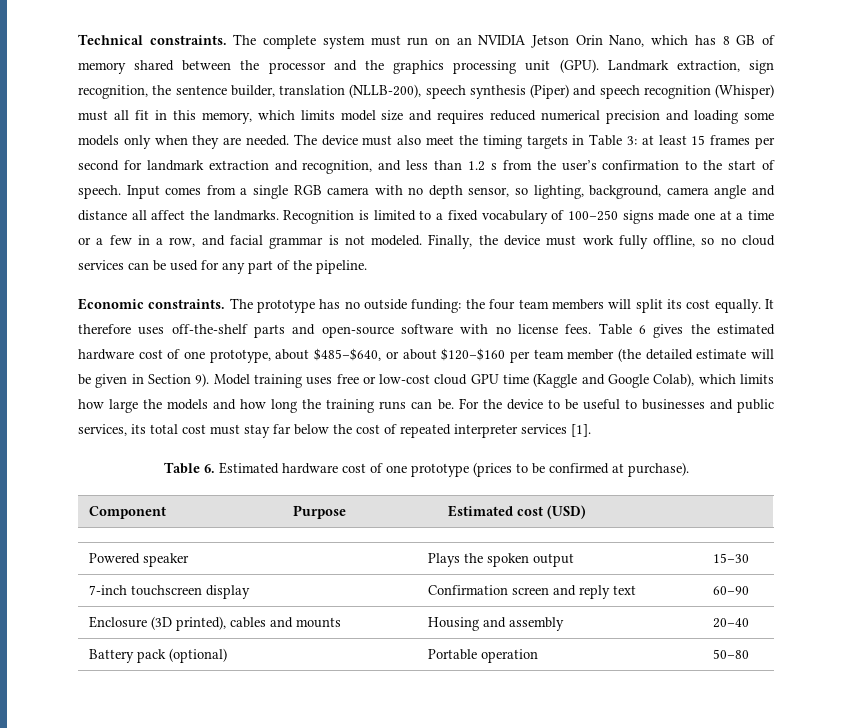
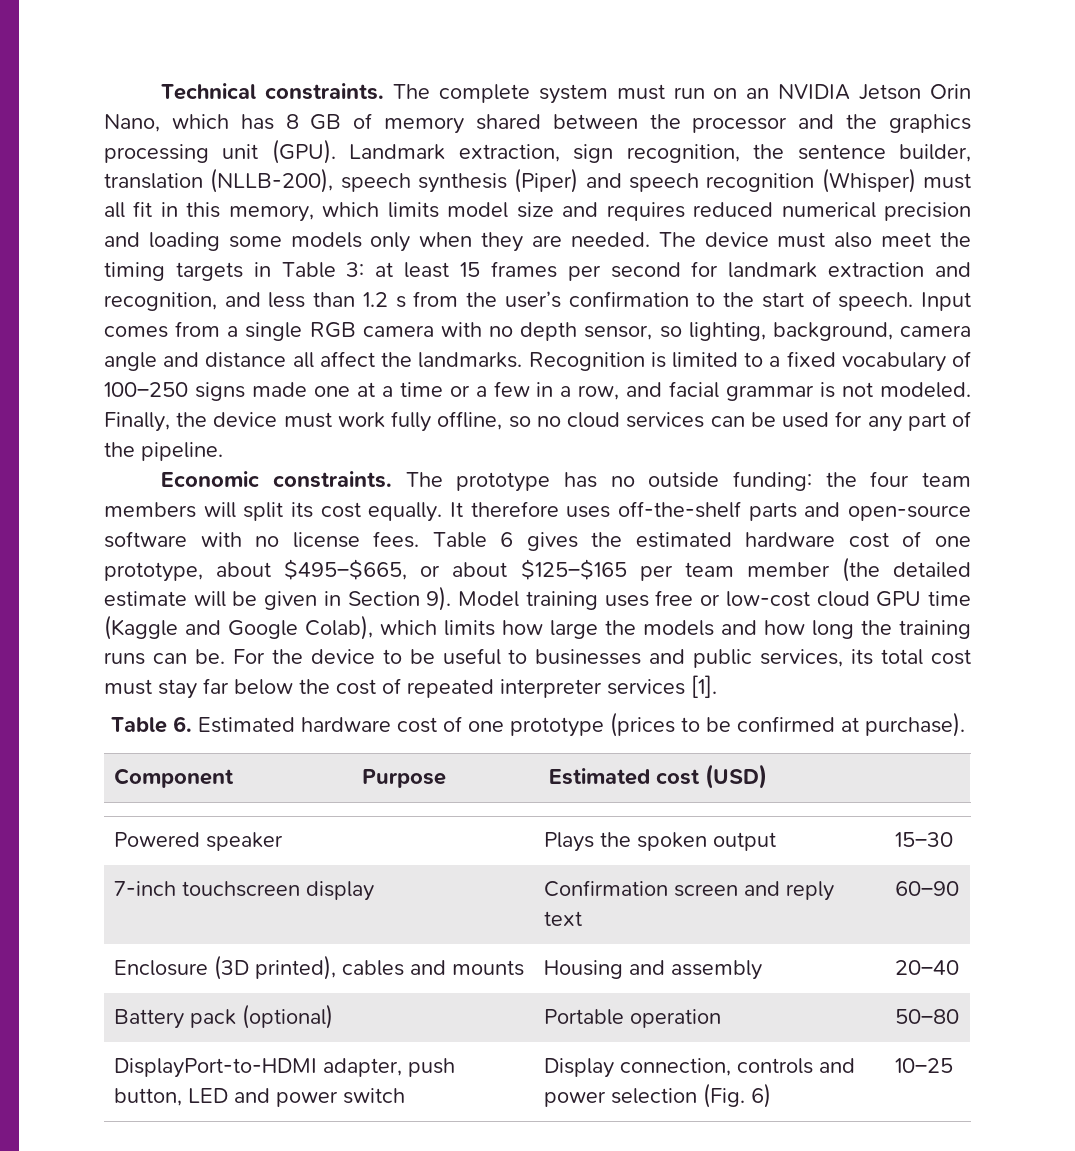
[314,348,382,361] $485–$640, -> [284,559,408,580] $495–$665,
[441,348,506,361] $120–$160 -> [520,559,627,580] $125–$165
(749, 654) none -> [113,1058,455,1078] [113,1088,405,1107] [543,1058,855,1078] [543,1083,771,1108] [894,1058,953,1073] // DisplayPort-to-HDMI adapter, push button, LED and power switch | Display connection, controls and power selection (Fig. 6) | 10–25

